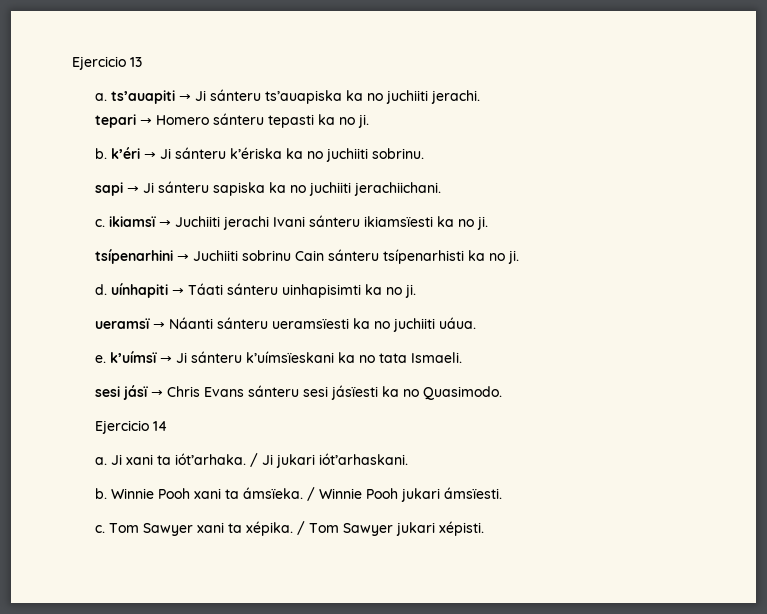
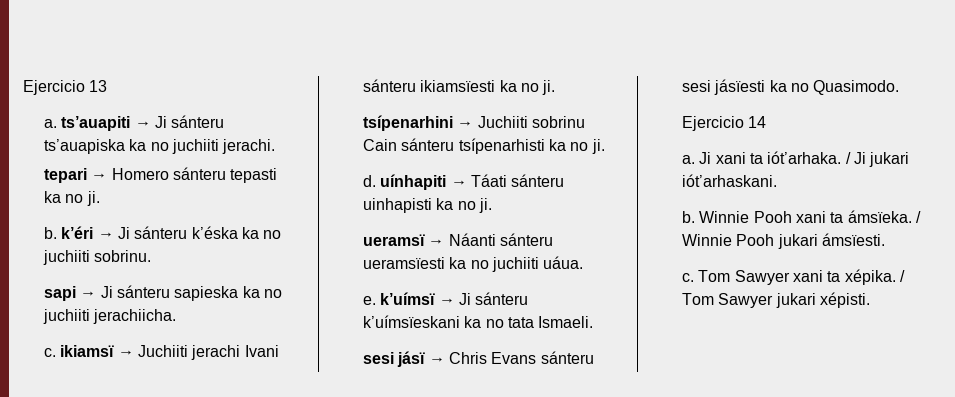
[230,147,283,159] k’ériska -> [191,226,238,239] k’éska
[213,182,442,196] sapiska ka no juchiiti jerachiichani. -> [174,286,282,301] [43,309,177,324] sapieska ka no juchiiti jerachiicha.
[282,284,362,298] uinhapisimti -> [363,198,433,213] uinhapisti

